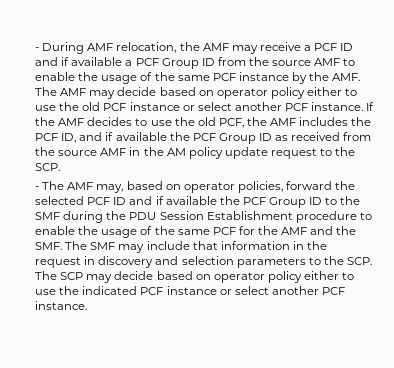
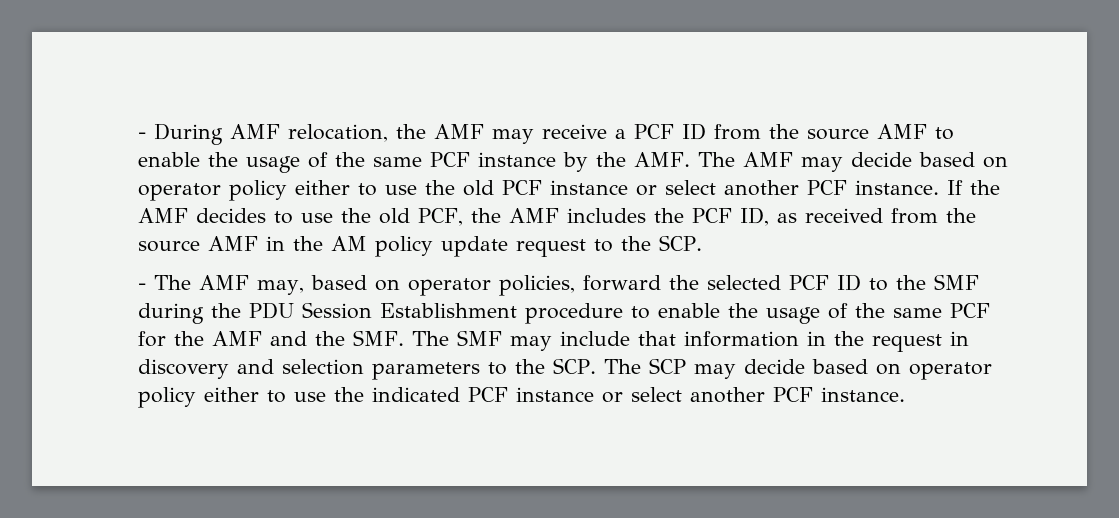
[35,57,215,69] and if available a PCF Group ID -> (706, 131) none
[79,132,272,144] and if available the PCF Group ID -> (769, 216) none
[129,196,323,208] and if available the PCF Group ID -> (861, 282) none

